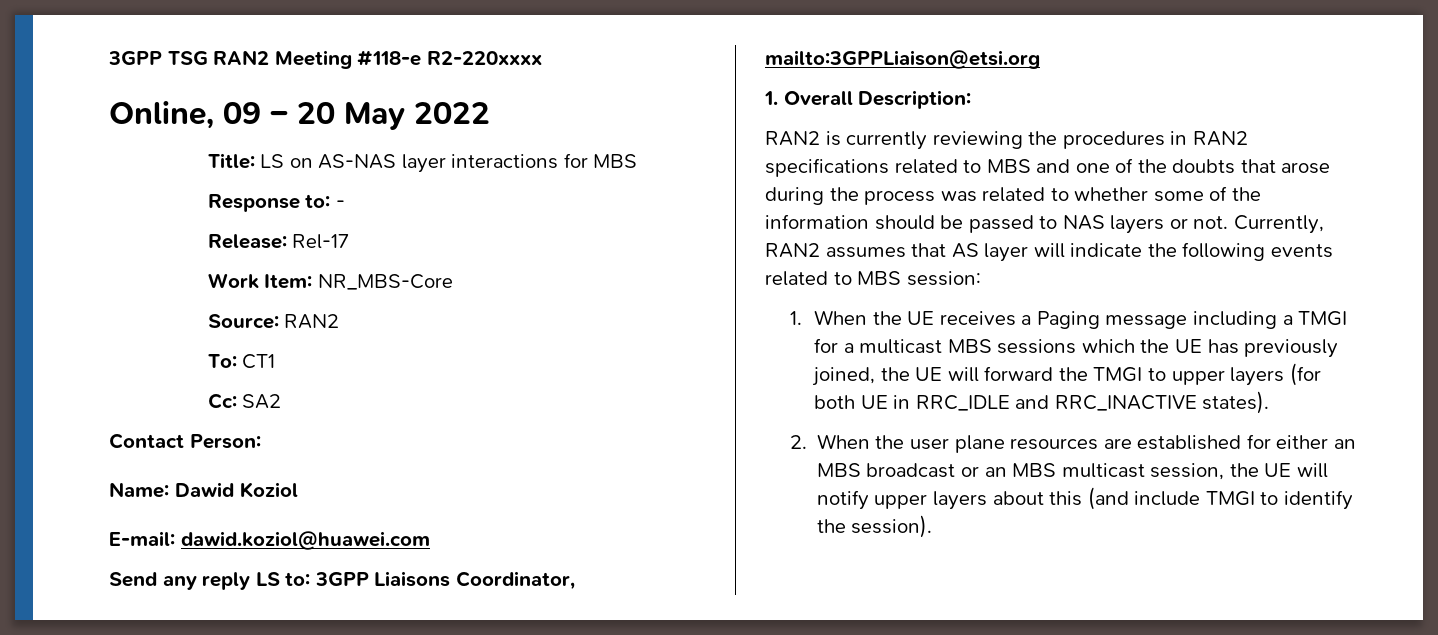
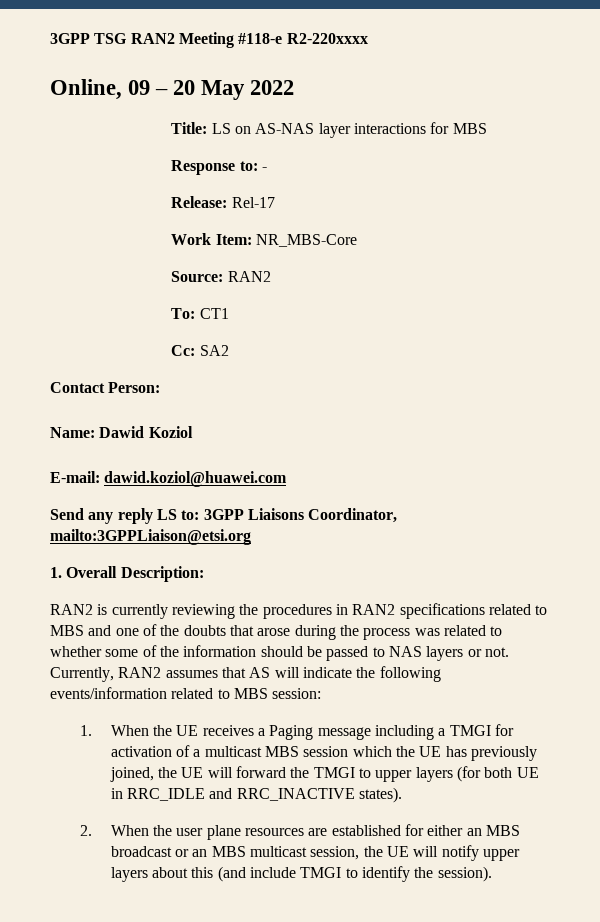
[984,243,1029,262] layer -> (271, 672) none
[1270,244,1333,258] events -> [50,687,167,699] events/information
(839, 345) none -> [110,745,190,757] activation of
[997,339,1077,354] sessions -> [303,746,349,757] session

